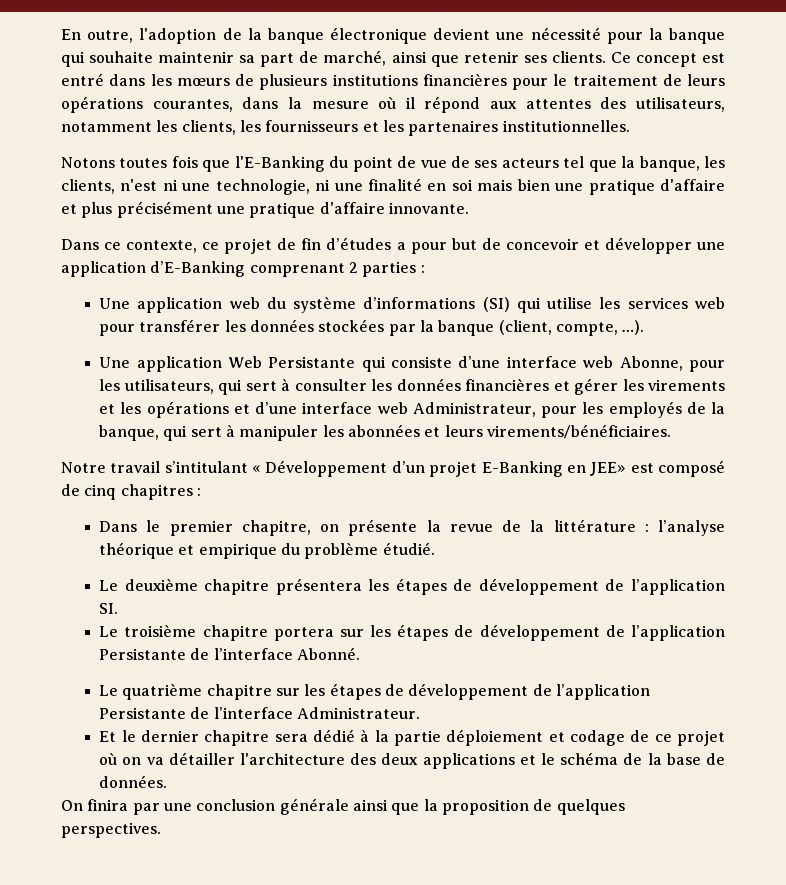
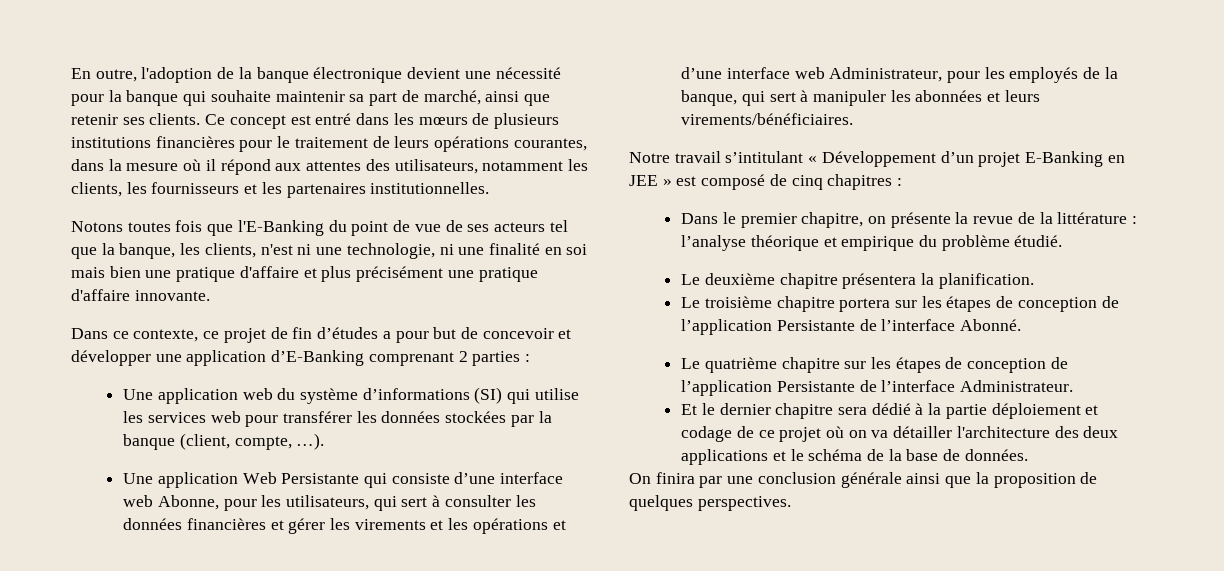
[590,462,627,476] JEE» -> [629,175,672,186] JEE »
[368,578,725,595] [99,603,119,614] les étapes de développement de l’application SI. -> [920,273,1034,289] la planification.
[479,624,600,641] développement -> [1017,297,1097,312] conception
[408,683,529,700] développement -> [967,358,1047,373] conception

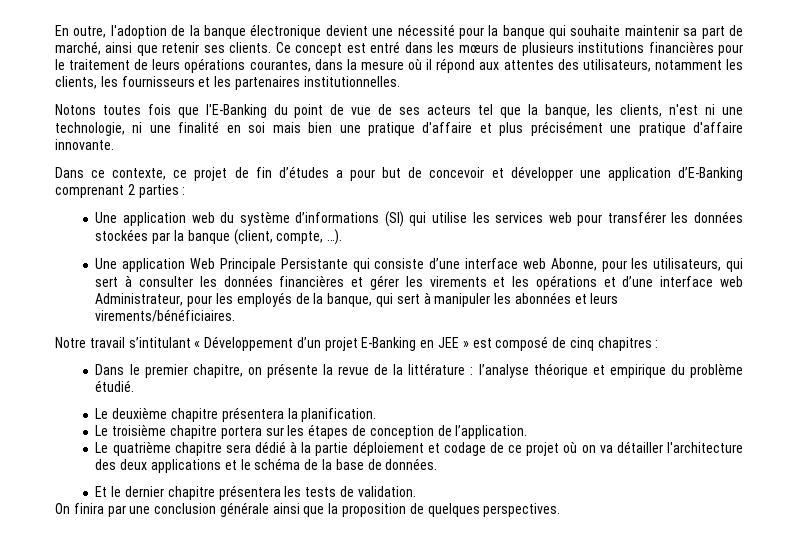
(277, 478) none -> [219,258,276,272] Principale
[681,319,1021,335] [681,357,1068,373] [681,380,1073,396] [681,403,771,415] l’application Persistante de l’interface Abonné. // Le quatrième chapitre sur les étapes de conception de l’application Persistante de l’interface Administrateur. // Et le dernier -> [455,425,528,439] [95,441,171,456] l’application. // Le quatrième
(1028, 455) none -> [95,485,416,500] // Et le dernier chapitre présentera les tests de validation.

